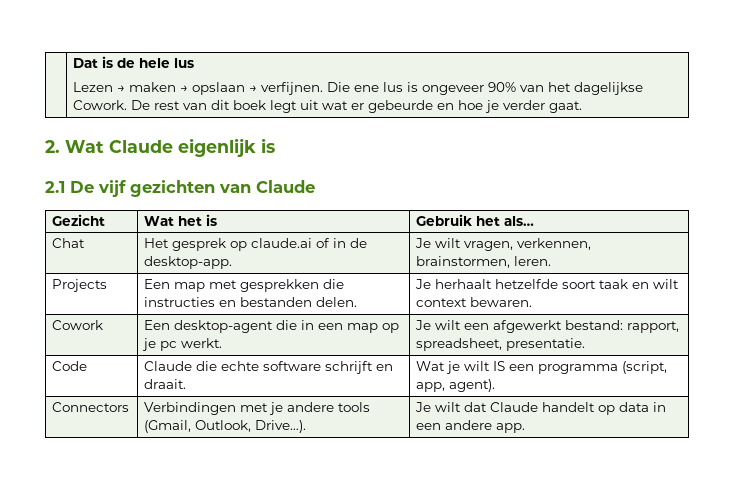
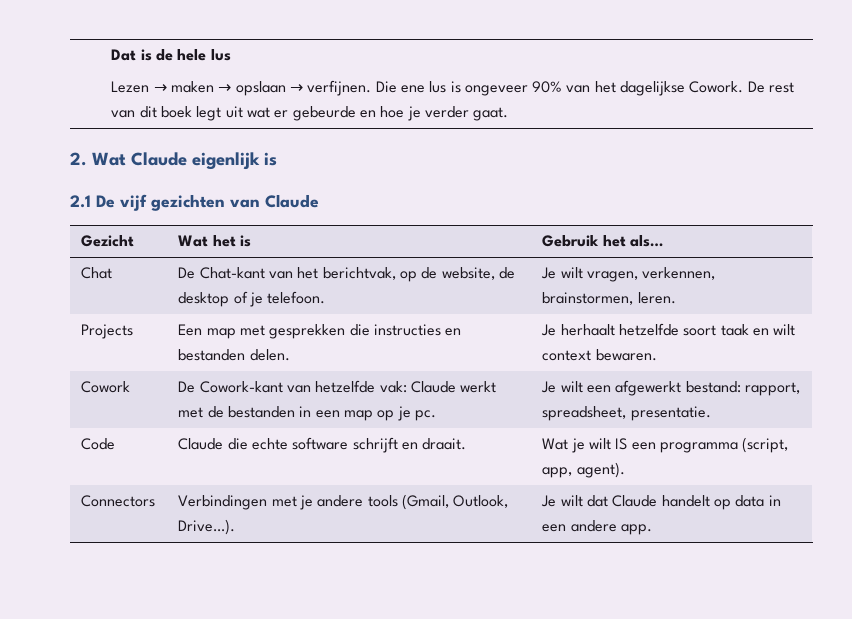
[144,238,368,251] [144,256,233,269] Het gesprek op claude.ai of in de desktop-app. -> [178,267,515,282] [178,291,326,307] De Chat-kant van het berichtvak, op de website, de desktop of je telefoon.
[144,320,298,333] Een desktop-agent die -> [178,380,497,393] [178,406,295,418] De Cowork-kant van hetzelfde vak: Claude werkt met de bestanden
[160,338,223,351] pc werkt. -> [414,410,436,421] pc.

